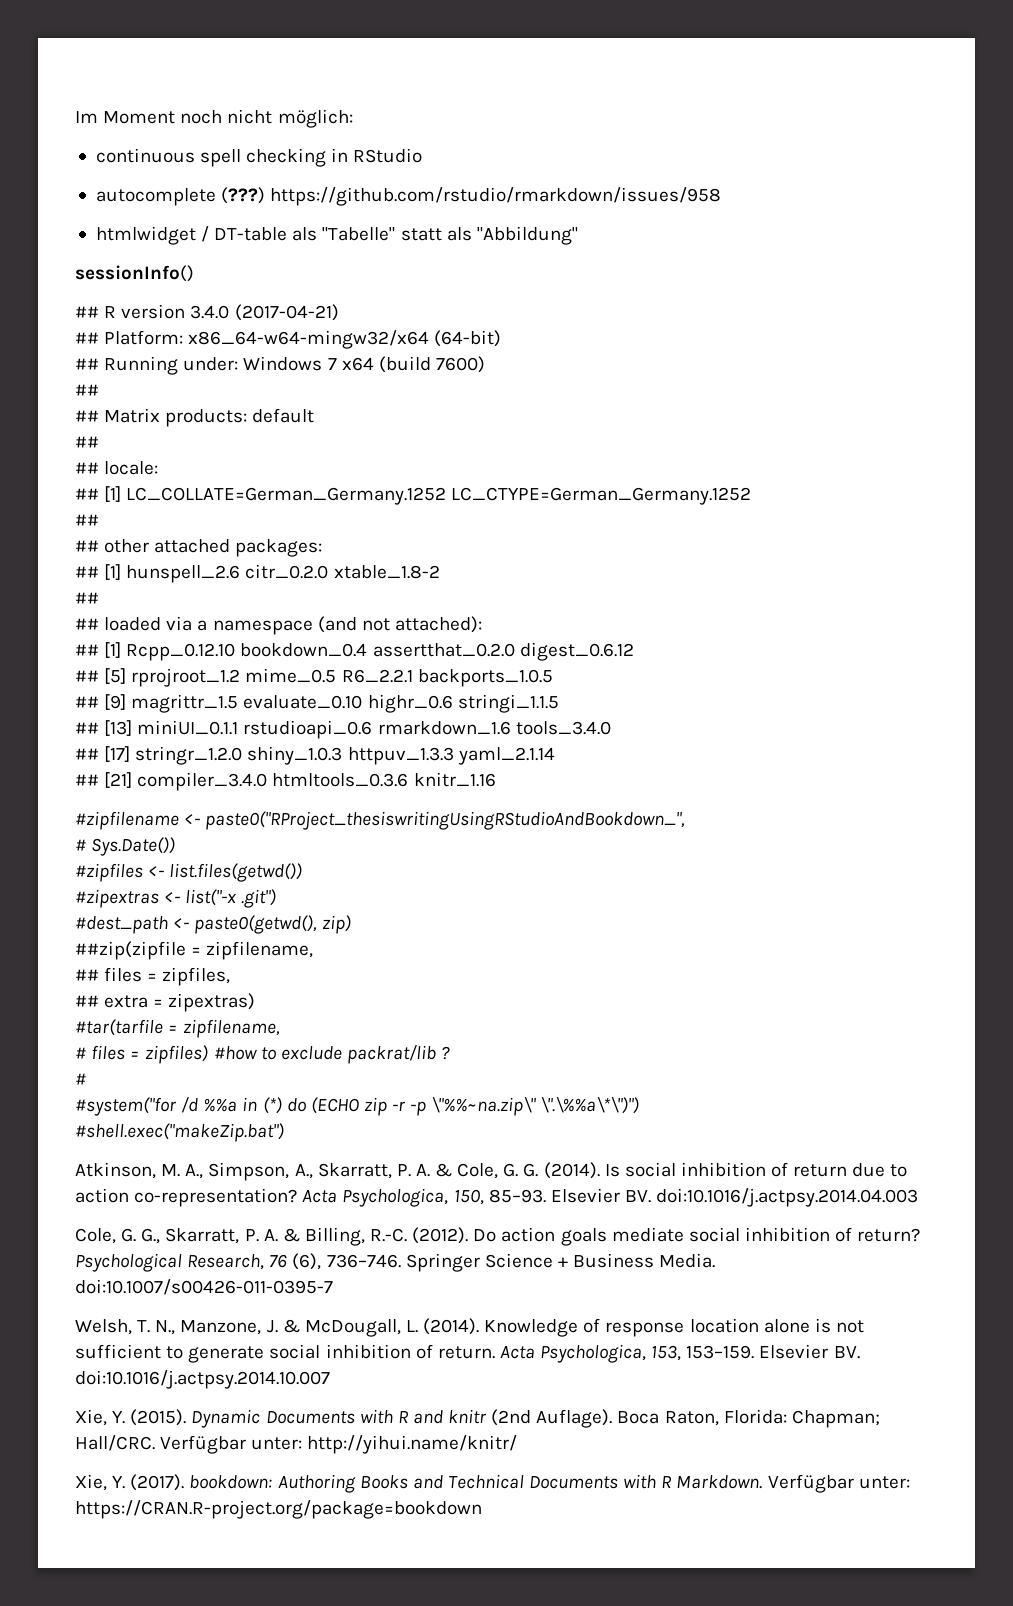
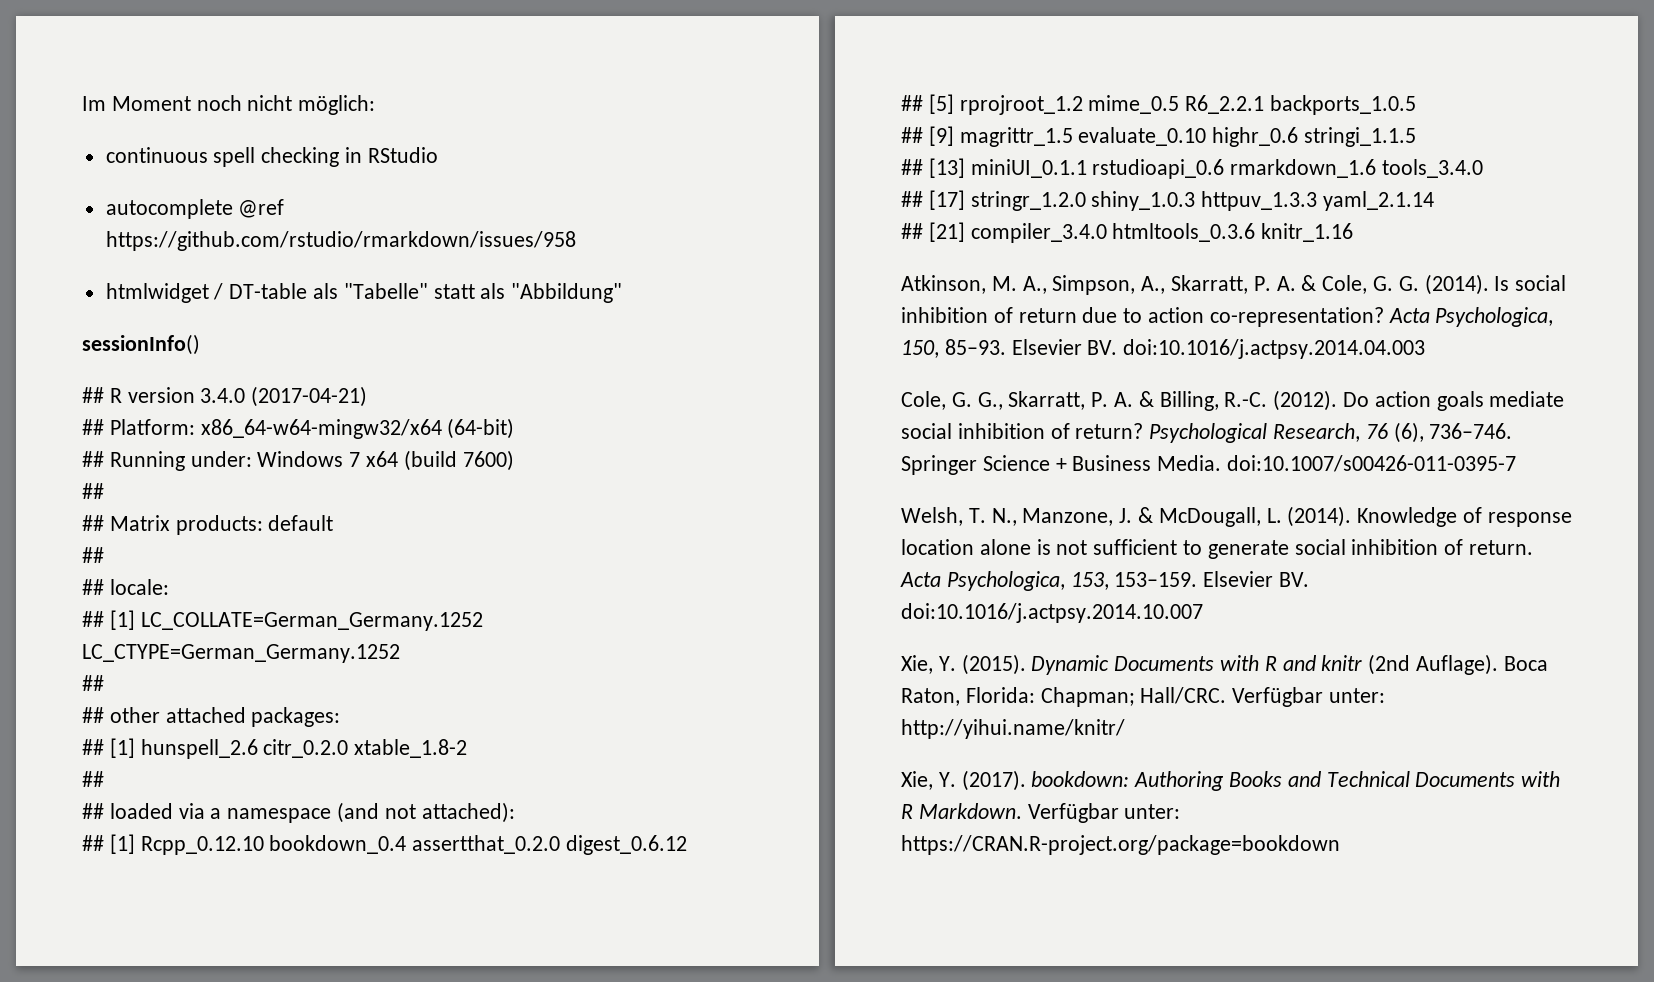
[221,187,266,204] (???) -> [238,199,285,218] @ref
[75,811,686,830] [75,837,176,856] [75,863,303,882] [75,889,277,908] [75,915,352,934] [75,941,314,960] [75,967,231,986] [75,993,256,1012] [75,1019,281,1038] [75,1045,451,1064] [75,1073,86,1085] [75,1097,640,1116] [75,1123,284,1142] // #zipfilename <- paste0("RProject_thesiswritingUsingRStudioAndBookdown_", // # Sys.Date()) // #zipfiles <- list.files(getwd()) // #zipextras <- list("-x .git") // #dest_path <- paste0(getwd(), zip) // ##zip(zipfile = zipfilename, // ## files = zipfiles, // ## extra = zipextras) // #tar(tarfile = zipfilename, // # files = zipfiles) #how to exclude packrat/lib ? // # // #system("for /d %%a in (*) do (ECHO zip -r -p \"%%~na.zip\" \".\%%a\*\")") // #shell.exec("makeZip.bat") -> (1354, 232) none

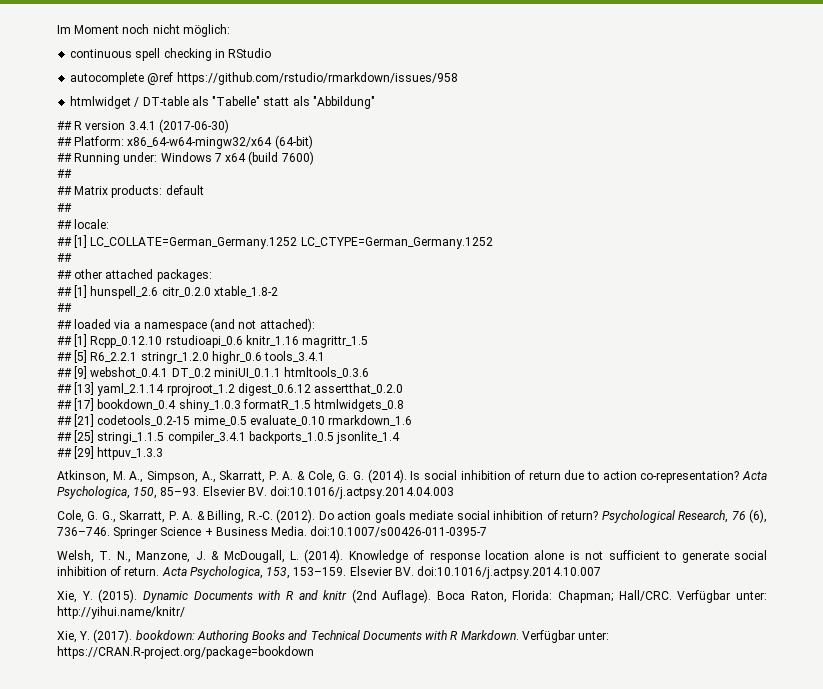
[82,334,200,355] // sessionInfo() -> (375, 102) none
[200,386,368,407] 3.4.0 (2017-04-21) -> [128,119,229,133] 3.4.1 (2017-06-30)
[269,835,688,855] bookdown_0.4 assertthat_0.2.0 digest_0.6.12 -> [165,335,369,348] rstudioapi_0.6 knitr_1.16 magrittr_1.5
[959,95,1417,115] [901,126,1417,147] [901,158,1484,179] [901,190,1435,211] [901,222,1354,243] rprojroot_1.2 mime_0.5 R6_2.2.1 backports_1.0.5 // ## [9] magrittr_1.5 evaluate_0.10 highr_0.6 stringi_1.1.5 // ## [13] miniUI_0.1.1 rstudioapi_0.6 rmarkdown_1.6 tools_3.4.0 // ## [17] stringr_1.2.0 shiny_1.0.3 httpuv_1.3.3 yaml_2.1.14 // ## [21] compiler_3.4.0 htmltools_0.3.6 knitr_1.16 -> [90,351,326,364] [57,366,370,379] [57,382,404,396] [57,398,405,412] [57,414,413,427] [57,430,401,444] [57,446,164,460] R6_2.2.1 stringr_1.2.0 highr_0.6 tools_3.4.1 // ## [9] webshot_0.4.1 DT_0.2 miniUI_0.1.1 htmltools_0.3.6 // ## [13] yaml_2.1.14 rprojroot_1.2 digest_0.6.12 assertthat_0.2.0 // ## [17] bookdown_0.4 shiny_1.0.3 formatR_1.5 htmlwidgets_0.8 // ## [21] codetools_0.2-15 mime_0.5 evaluate_0.10 rmarkdown_1.6 // ## [25] stringi_1.1.5 compiler_3.4.1 backports_1.0.5 jsonlite_1.4 // ## [29] httpuv_1.3.3

